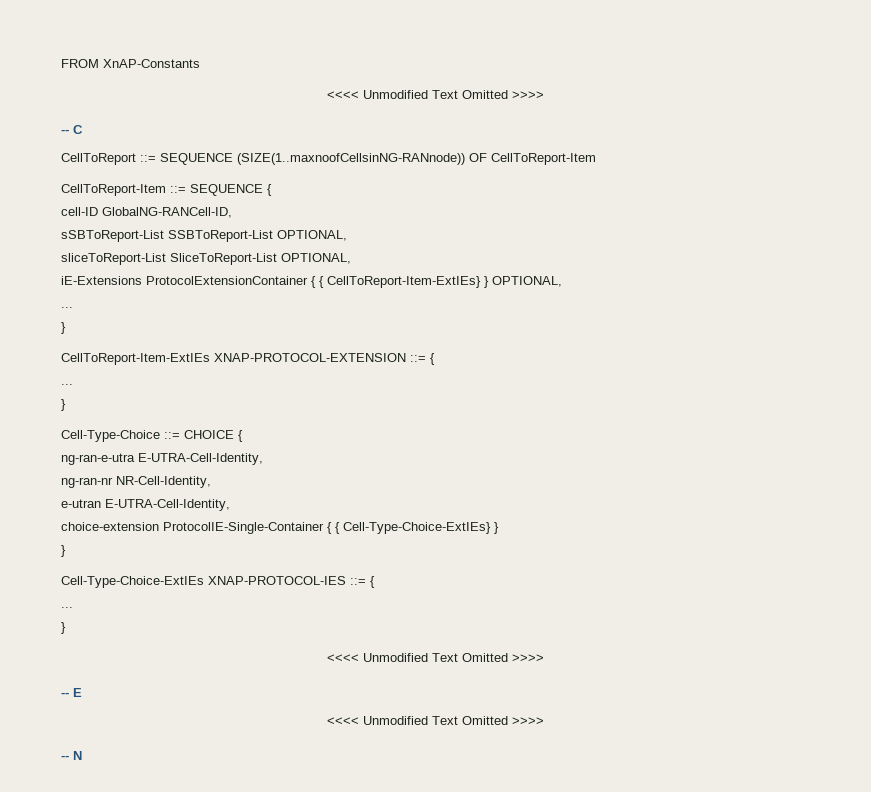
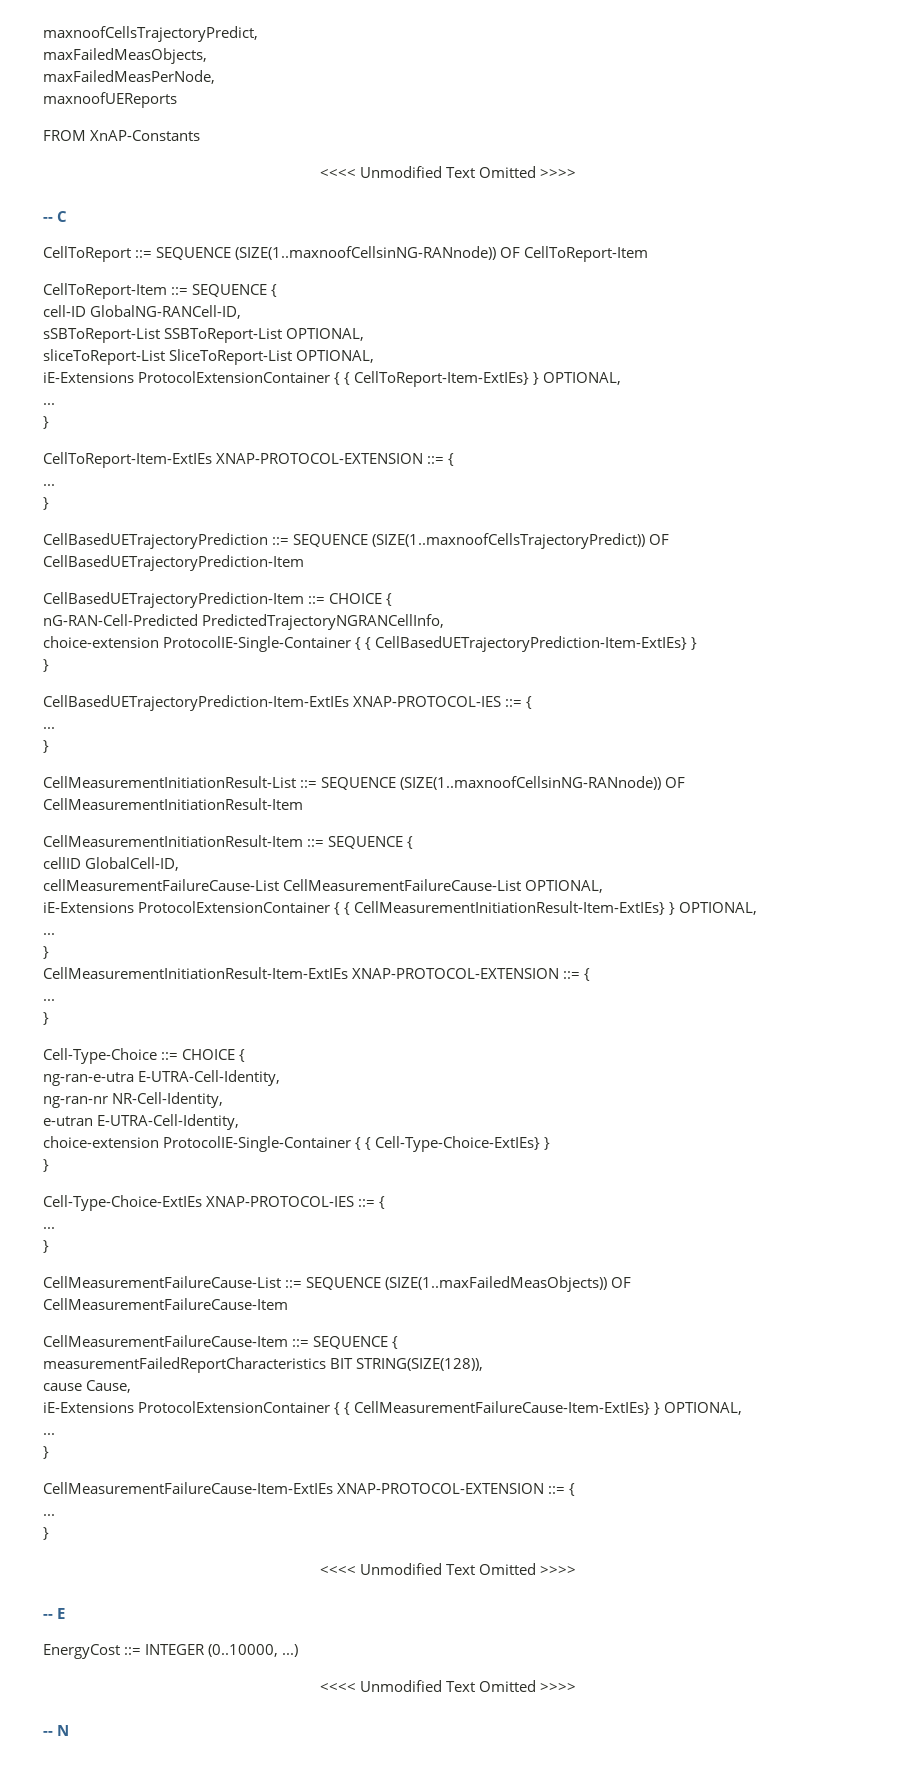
(61, 63) none -> [43,26,258,42] [43,48,207,64] [43,70,215,84] [43,92,177,108] maxnoofCellsTrajectoryPredict, // maxFailedMeasObjects, // maxFailedMeasPerNode, // maxnoofUEReports //
(66, 405) none -> [43,533,670,549] [43,555,304,571] [43,592,393,608] [43,614,445,630] [43,636,698,652] [43,659,49,672] [43,695,533,711] [43,727,55,729] [43,740,49,753] [43,776,686,790] [43,798,303,810] [43,835,414,849] [43,857,180,871] [43,879,604,893] [43,901,758,915] [43,933,55,935] [43,946,49,959] [43,967,591,981] [43,999,55,1001] [43,1012,49,1025] // CellBasedUETrajectoryPrediction ::= SEQUENCE (SIZE(1..maxnoofCellsTrajectoryPredict)) OF CellBasedUETrajectoryPrediction-Item // CellBasedUETrajectoryPrediction-Item ::= CHOICE { // nG-RAN-Cell-Predicted PredictedTrajectoryNGRANCellInfo, // choice-extension ProtocolIE-Single-Container { { CellBasedUETrajectoryPrediction-Item-ExtIEs} } // } // CellBasedUETrajectoryPrediction-Item-ExtIEs XNAP-PROTOCOL-IES ::= { // ... // } // CellMeasurementInitiationResult-List ::= SEQUENCE (SIZE(1..maxnoofCellsinNG-RANnode)) OF CellMeasurementInitiationResult-Item // CellMeasurementInitiationResult-Item ::= SEQUENCE { // cellID GlobalCell-ID, // cellMeasurementFailureCause-List CellMeasurementFailureCause-List OPTIONAL, // iE-Extensions ProtocolExtensionContainer { { CellMeasurementInitiationResult-Item-ExtIEs} } OPTIONAL, // ... // } // CellMeasurementInitiationResult-Item-ExtIEs XNAP-PROTOCOL-EXTENSION ::= { // ... // }
(66, 628) none -> [43,1276,632,1292] [43,1298,288,1310] [43,1335,399,1349] [43,1357,484,1373] [43,1380,132,1393] [43,1401,743,1415] [43,1433,55,1435] [43,1446,49,1459] [43,1482,576,1496] [43,1514,55,1516] [43,1527,49,1540] // CellMeasurementFailureCause-List ::= SEQUENCE (SIZE(1..maxFailedMeasObjects)) OF CellMeasurementFailureCause-Item // CellMeasurementFailureCause-Item ::= SEQUENCE { // measurementFailedReportCharacteristics BIT STRING(SIZE(128)), // cause Cause, // iE-Extensions ProtocolExtensionContainer { { CellMeasurementFailureCause-Item-ExtIEs} } OPTIONAL, // ... // } // CellMeasurementFailureCause-Item-ExtIEs XNAP-PROTOCOL-EXTENSION ::= { // ... // }
(82, 692) none -> [43,1644,299,1659] // EnergyCost ::= INTEGER (0..10000, ...)

